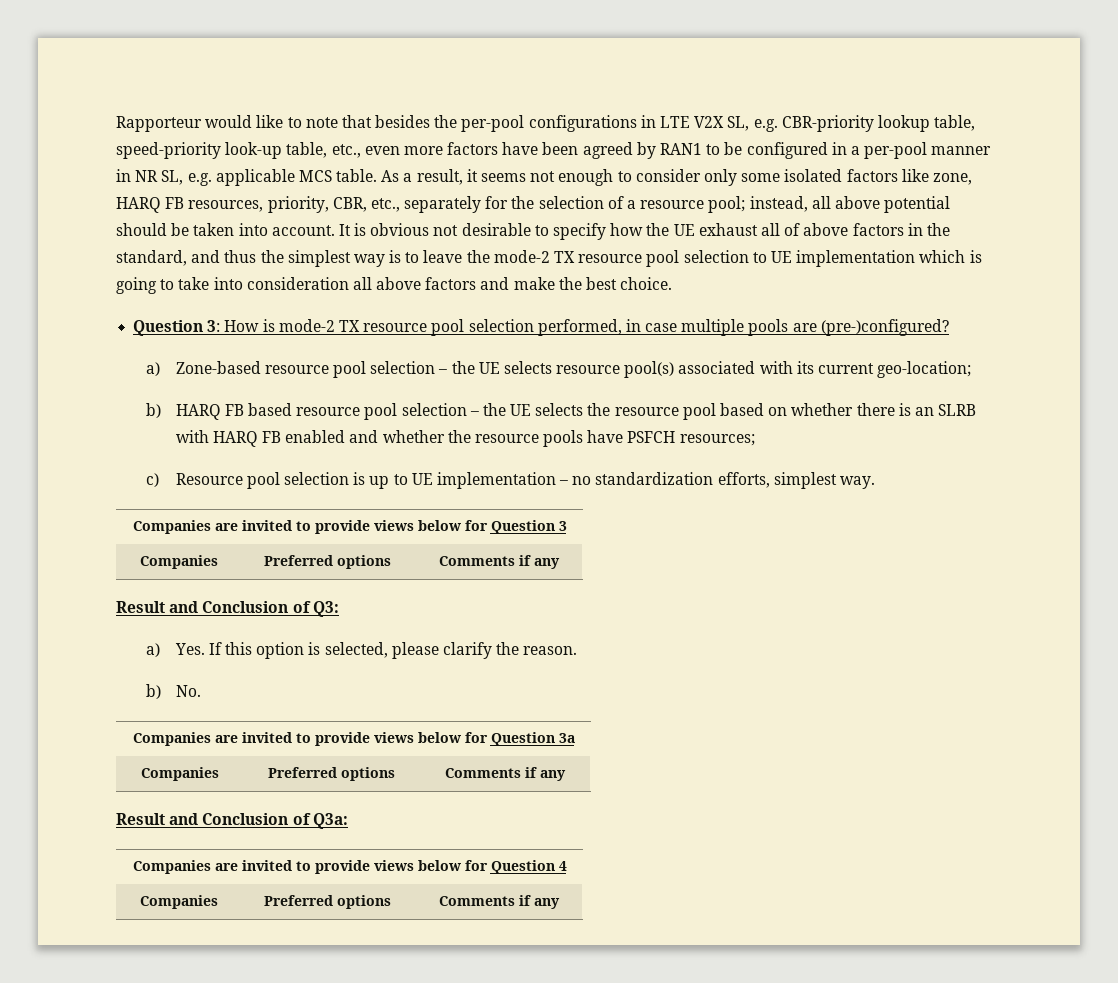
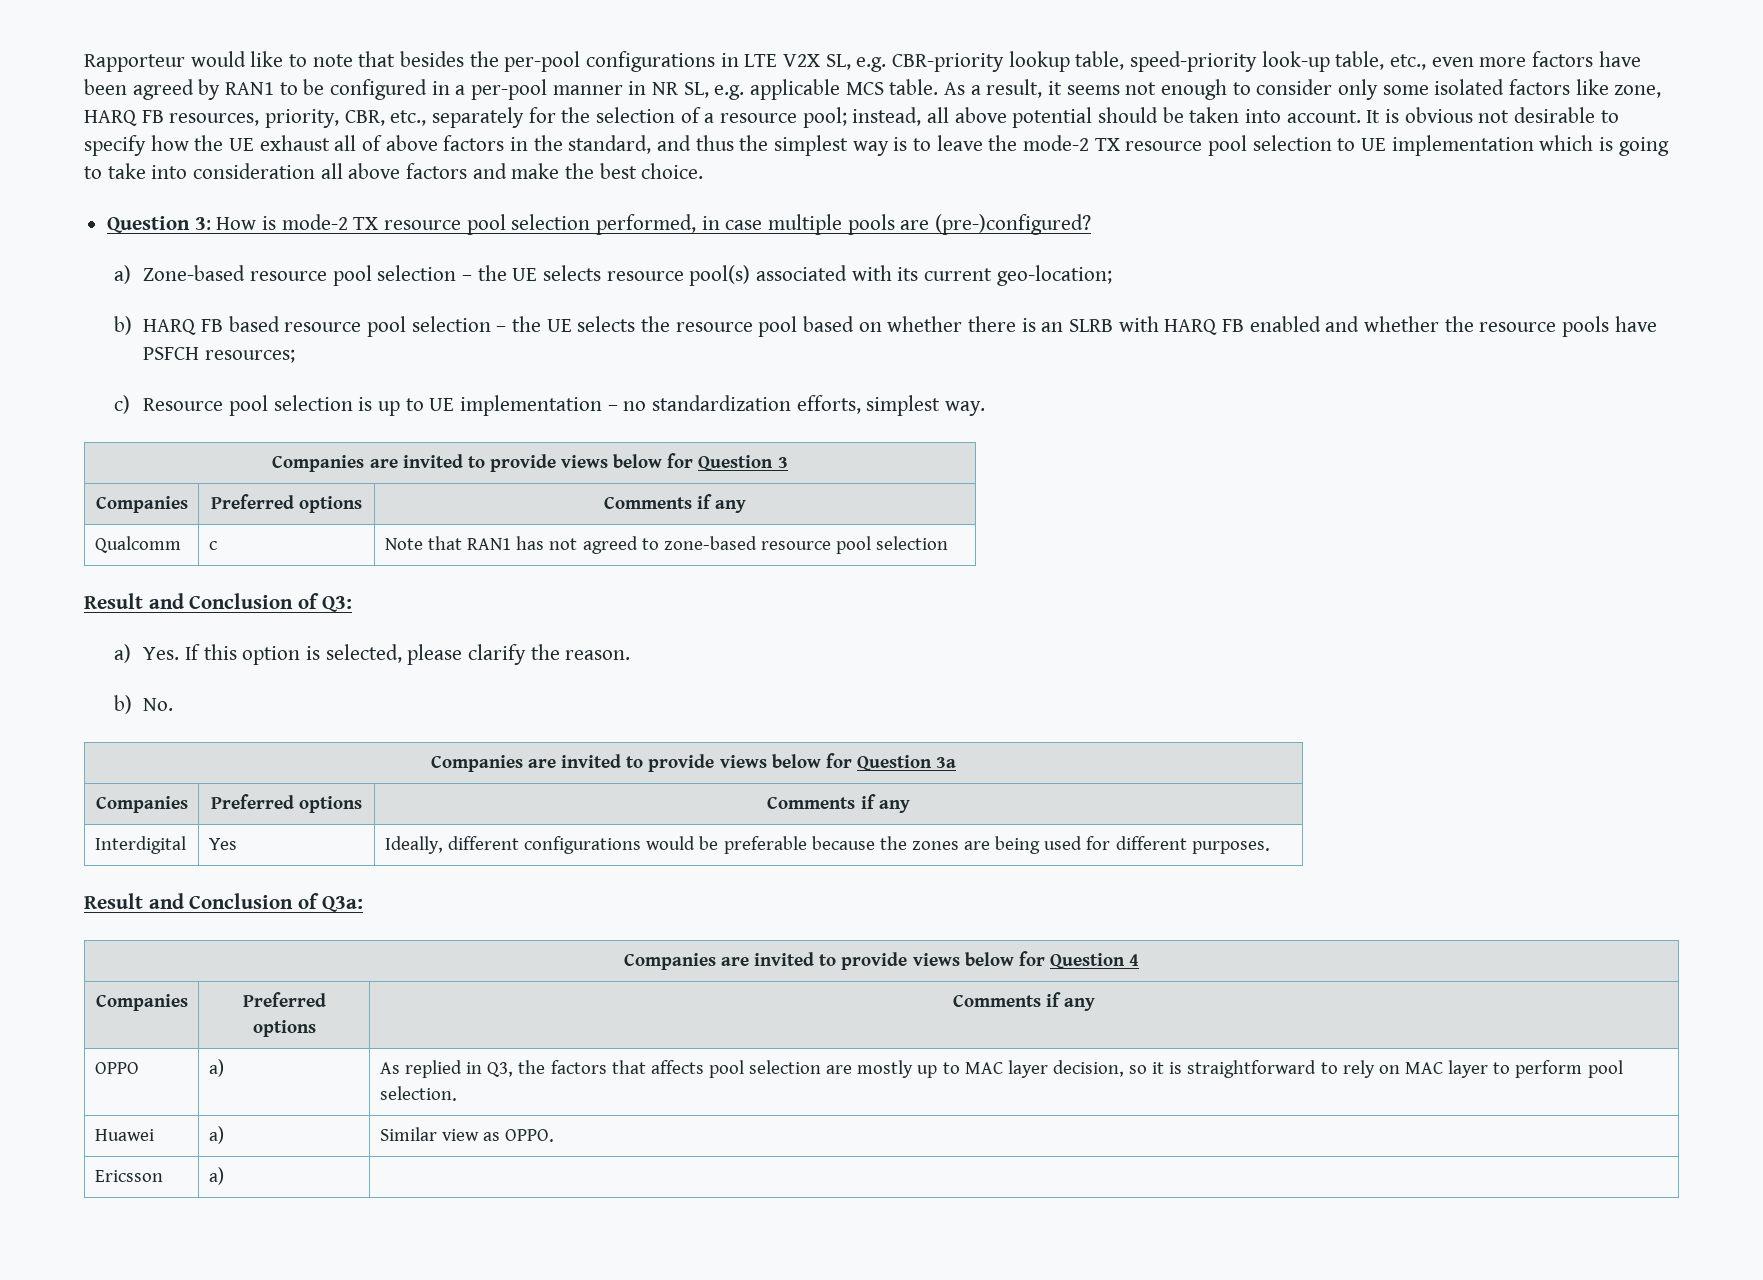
(560, 563) none -> [94,536,181,553] [208,541,217,550] [384,536,949,554] // Qualcomm | c | Note that RAN1 has not agreed to zone-based resource pool selection
(566, 775) none -> [94,836,186,854] [208,838,237,850] [384,836,1270,854] // Interdigital | Yes | Ideally, different configurations would be preferable because the zones are being used for different purposes.
(560, 903) none -> [94,1062,139,1074] [208,1059,224,1077] [379,1060,1623,1078] [379,1086,457,1101] [94,1129,154,1141] [208,1126,224,1144] [379,1127,555,1142] [94,1170,163,1182] [208,1167,224,1185] // OPPO | a) | As replied in Q3, the factors that affects pool selection are mostly up to MAC layer decision, so it is straightforward to rely on MAC layer to perform pool selection. // Huawei | a) | Similar view as OPPO. // Ericsson | a) |

